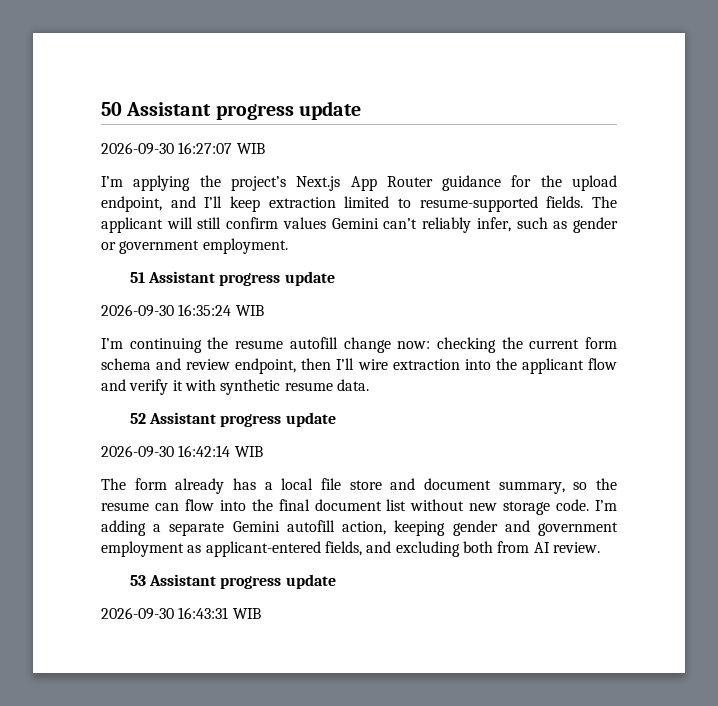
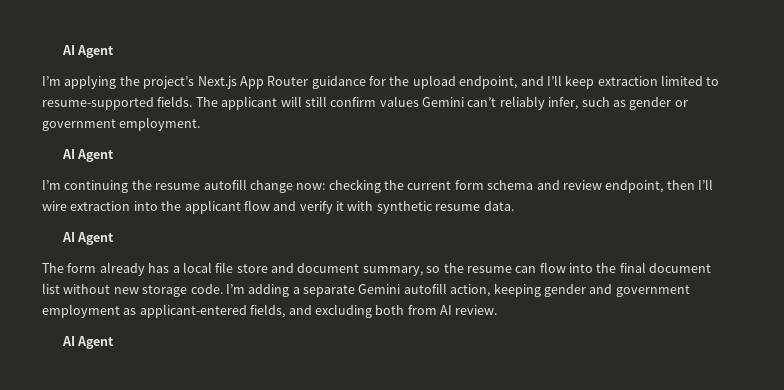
[101,101,362,120] [101,142,265,155] 50 Assistant progress update // 2026-09-30 16:27:07 WIB -> [61,45,115,58] AI Agent
[129,271,335,286] [101,304,264,317] 51 Assistant progress update // 2026-09-30 16:35:24 WIB -> [61,149,115,162] AI Agent
[129,412,336,427] [101,445,263,458] 52 Assistant progress update // 2026-09-30 16:42:14 WIB -> [61,232,115,245] AI Agent
[129,574,336,589] [101,607,261,620] 53 Assistant progress update // 2026-09-30 16:43:31 WIB -> [61,336,115,349] AI Agent

